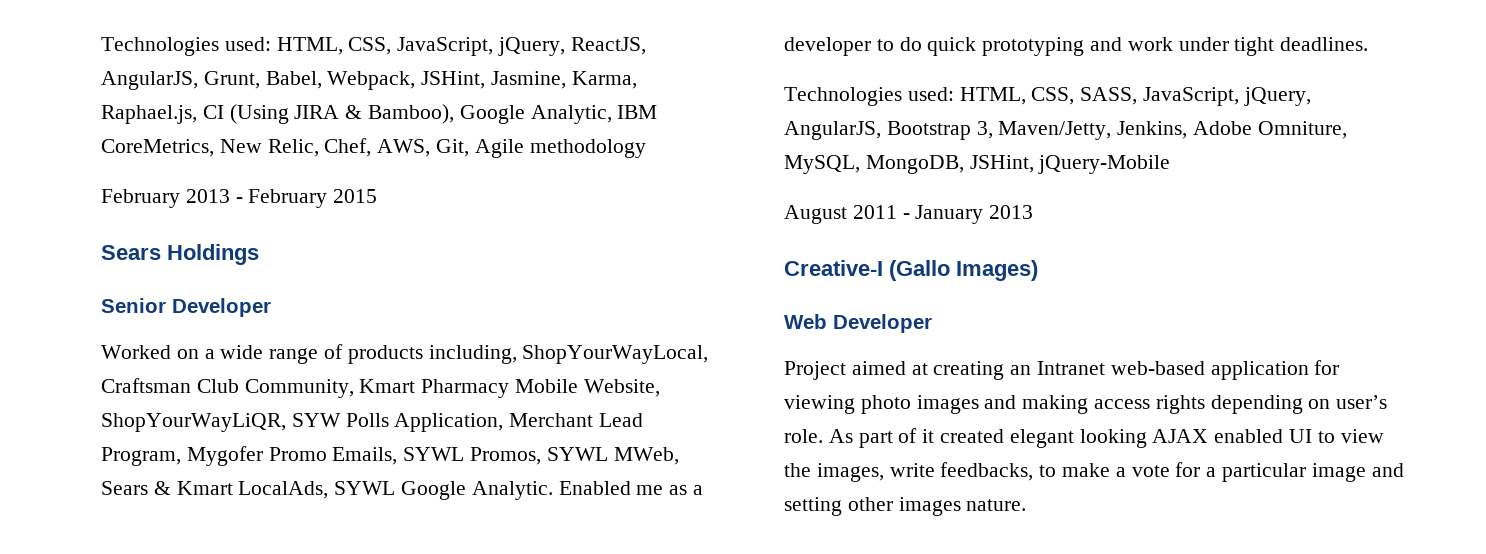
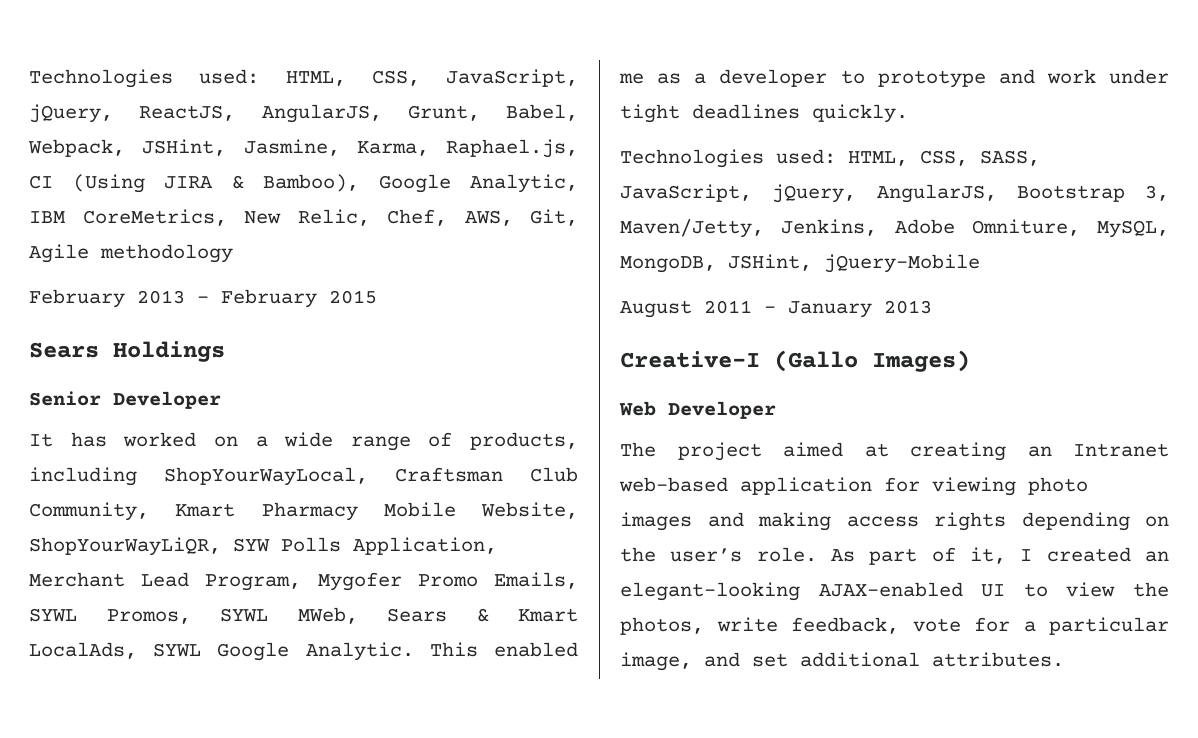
[101,345,171,359] Worked -> [29,432,197,447] It has worked
[347,345,517,364] products including, -> [470,432,578,450] [29,467,137,486] products, including
[558,481,631,495] Enabled -> [429,642,578,657] This enabled
[899,37,1085,56] do quick prototyping -> [877,70,986,88] prototype
[1280,37,1369,51] deadlines. -> [692,104,908,123] deadlines quickly.
[784,361,846,380] Project -> [620,442,762,461] The project
(1331, 404) none -> [620,547,656,562] the
[922,429,1384,448] [784,462,1404,482] [784,497,1027,516] it created elegant looking AJAX enabled UI to view the images, write feedbacks, to make a vote for a particular image and setting other images nature. -> [970,547,1169,564] [620,582,1169,601] [620,617,1169,635] [620,652,1064,671] it, I created an elegant-looking AJAX-enabled UI to view the photos, write feedback, vote for a particular image, and set additional attributes.

